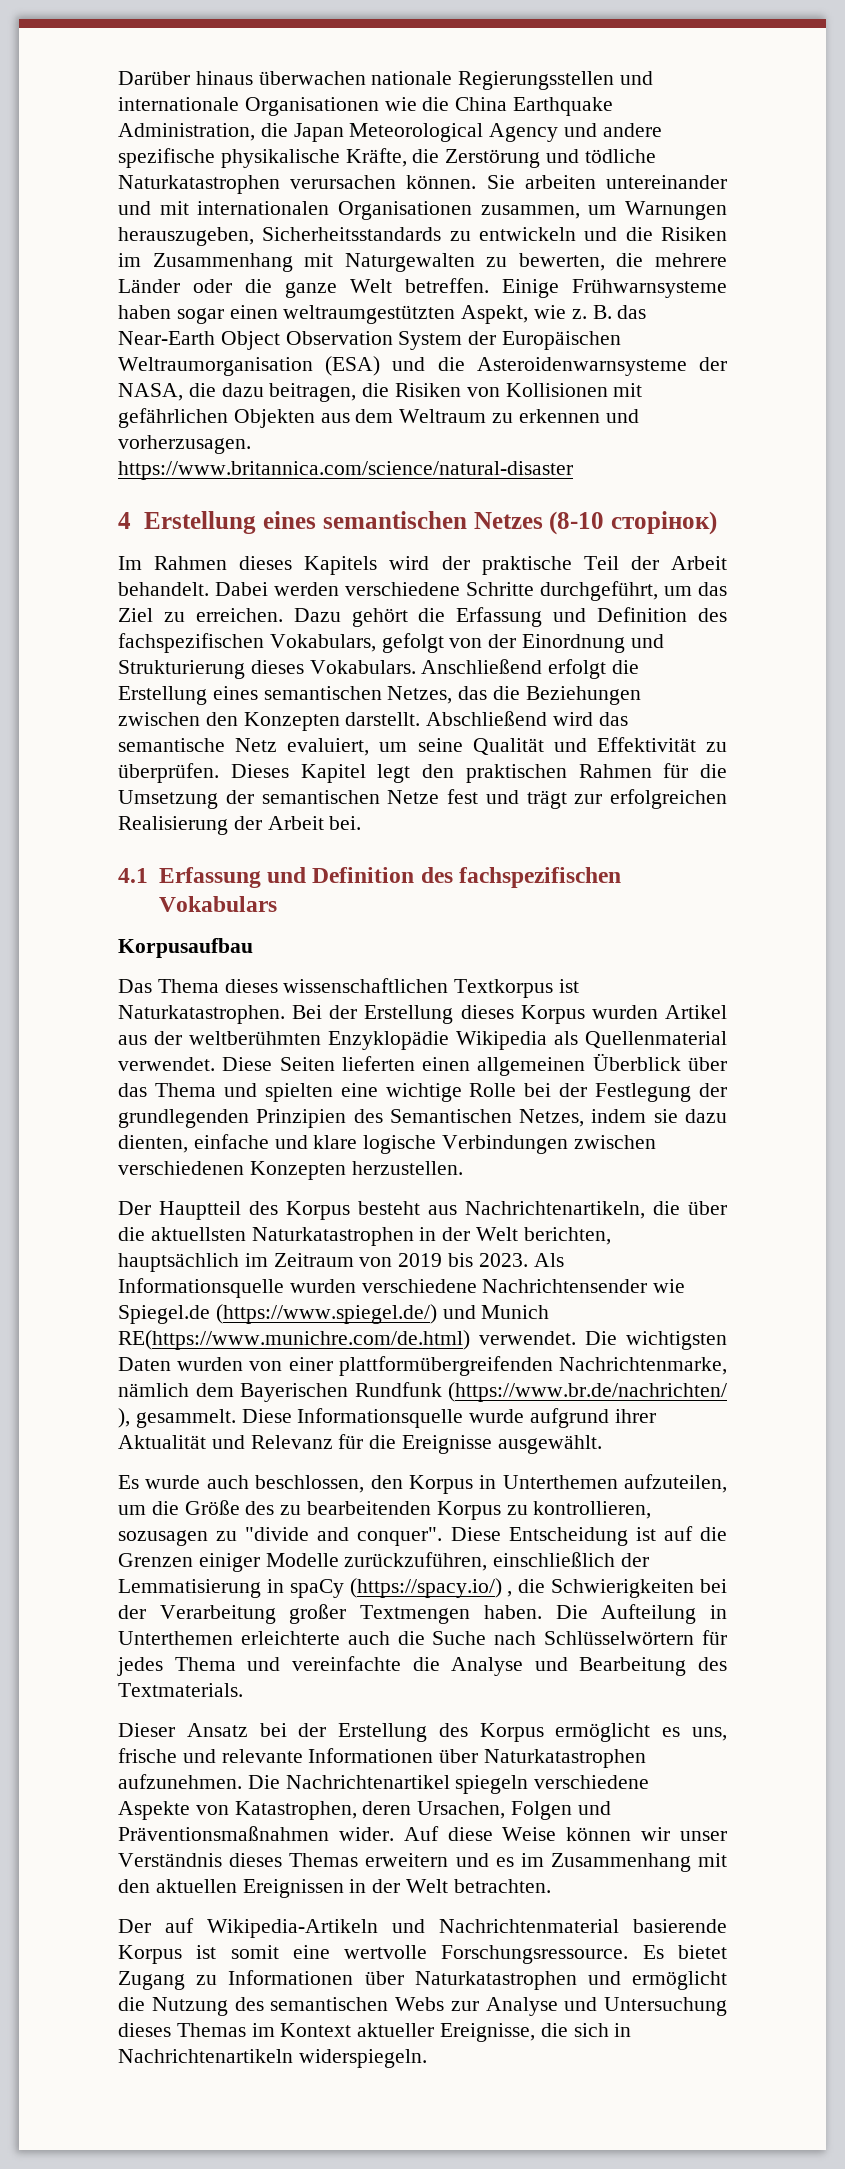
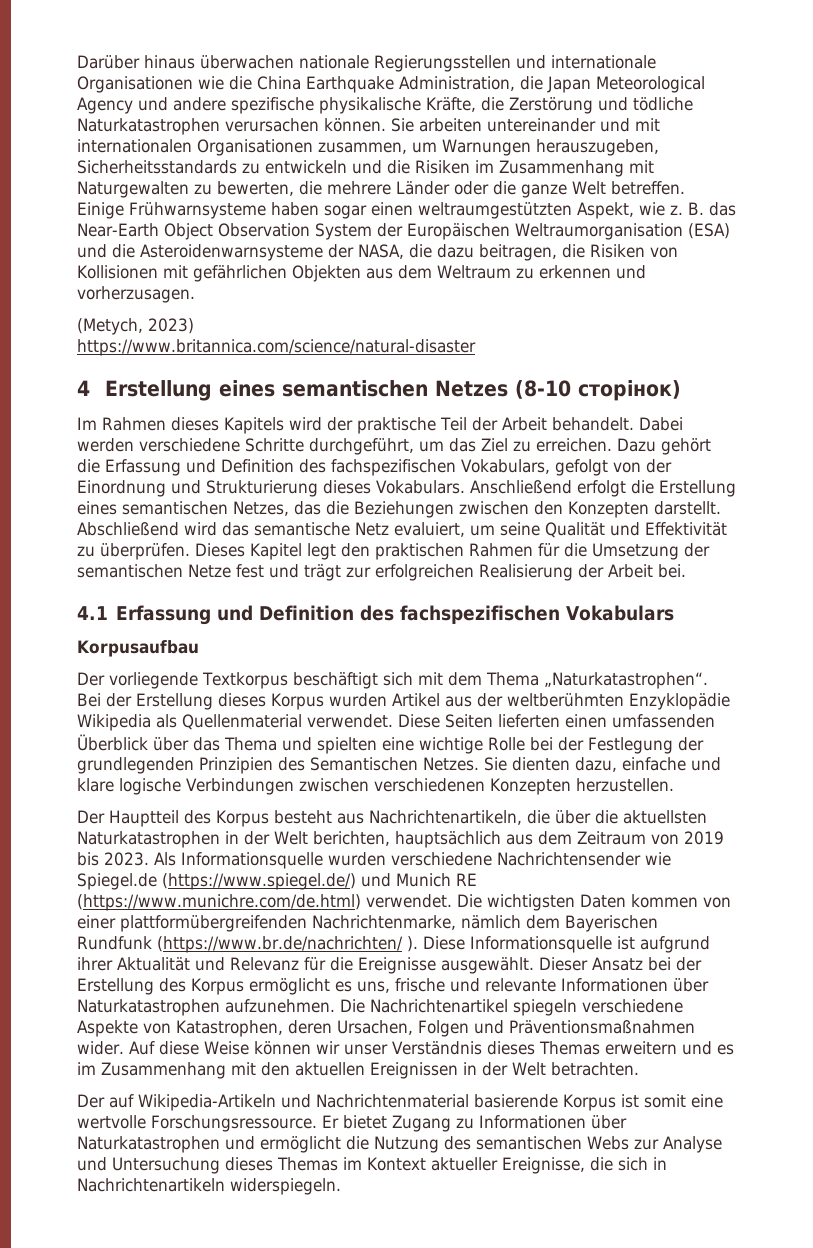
(251, 444) none -> [77,318,194,335] // (Metych, 2023)
[118,978,580,998] [118,1005,285,1024] Das Thema dieses wissenschaftlichen Textkorpus ist Naturkatastrophen. -> [77,672,708,689] Der vorliegende Textkorpus beschäftigt sich mit dem Thema „Naturkatastrophen“.
[477,1057,586,1076] allgemeinen -> [612,714,715,728] umfassenden
[519,1109,727,1127] [118,1135,188,1153] Netzes, indem sie dazu dienten, -> [423,757,617,772] Netzes. Sie dienten dazu,
[244,1253,268,1267] im -> [505,831,572,845] aus dem
[118,1330,470,1350] RE(https://www.munichre.com/de.html) -> [455,873,477,886] [77,894,361,911] RE (https://www.munichre.com/de.html)
[177,1357,244,1371] wurden -> [630,894,698,908] kommen
[118,1408,236,1428] ), gesammelt. -> [406,936,418,952] ).
[469,1409,525,1423] wurde -> [616,936,635,950] ist
[118,1474,727,1494] [118,1500,652,1520] [118,1526,727,1546] [118,1552,650,1572] [118,1578,727,1598] [118,1604,727,1624] [118,1630,727,1645] [117,1656,727,1676] [118,1683,243,1697] // Es wurde auch beschlossen, den Korpus in Unterthemen aufzuteilen, um die Größe des zu bearbeitenden Korpus zu kontrollieren, sozusagen zu "divide and conquer". Diese Entscheidung ist auf die Grenzen einiger Modelle zurückzuführen, einschließlich der Lemmatisierung in spaCy (https://spacy.io/) , die Schwierigkeiten bei der Verarbeitung großer Textmengen haben. Die Aufteilung in Unterthemen erleichterte auch die Suche nach Schlüsselwörtern für jedes Thema und vereinfachte die Analyse und Bearbeitung des Textmaterials. // -> (534, 965) none
[642,1945,664,1959] Es -> [322,1115,339,1128] Er

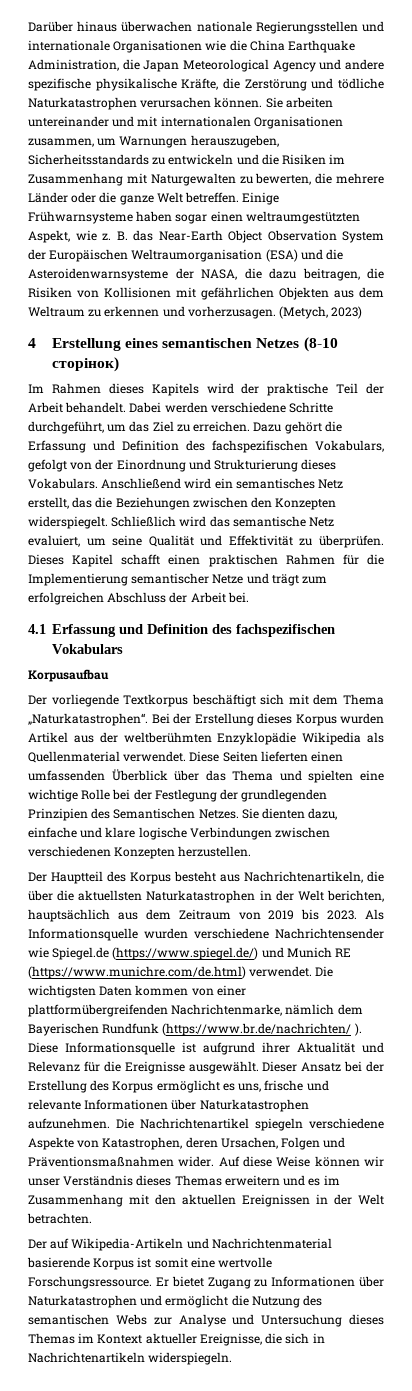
(195, 294) // -> (276, 312) none
[77,339,476,356] // https://www.britannica.com/science/natural-disaster -> (363, 312) none
[576,480,736,497] [77,501,289,516] erfolgt die Erstellung eines semantischen Netzes, -> [184,478,344,489] [28,497,69,509] wird ein semantisches Netz erstellt,
[653,501,721,515] [77,522,179,536] darstellt. Abschließend -> [28,516,177,529] widerspiegelt. Schließlich
[307,543,370,560] legt den -> [121,554,201,565] schafft einen
[592,543,710,560] [77,564,573,581] Umsetzung der semantischen Netze fest und trägt zur erfolgreichen Realisierung -> [28,573,328,586] [28,592,167,605] Implementierung semantischer Netze und trägt zum erfolgreichen Abschluss

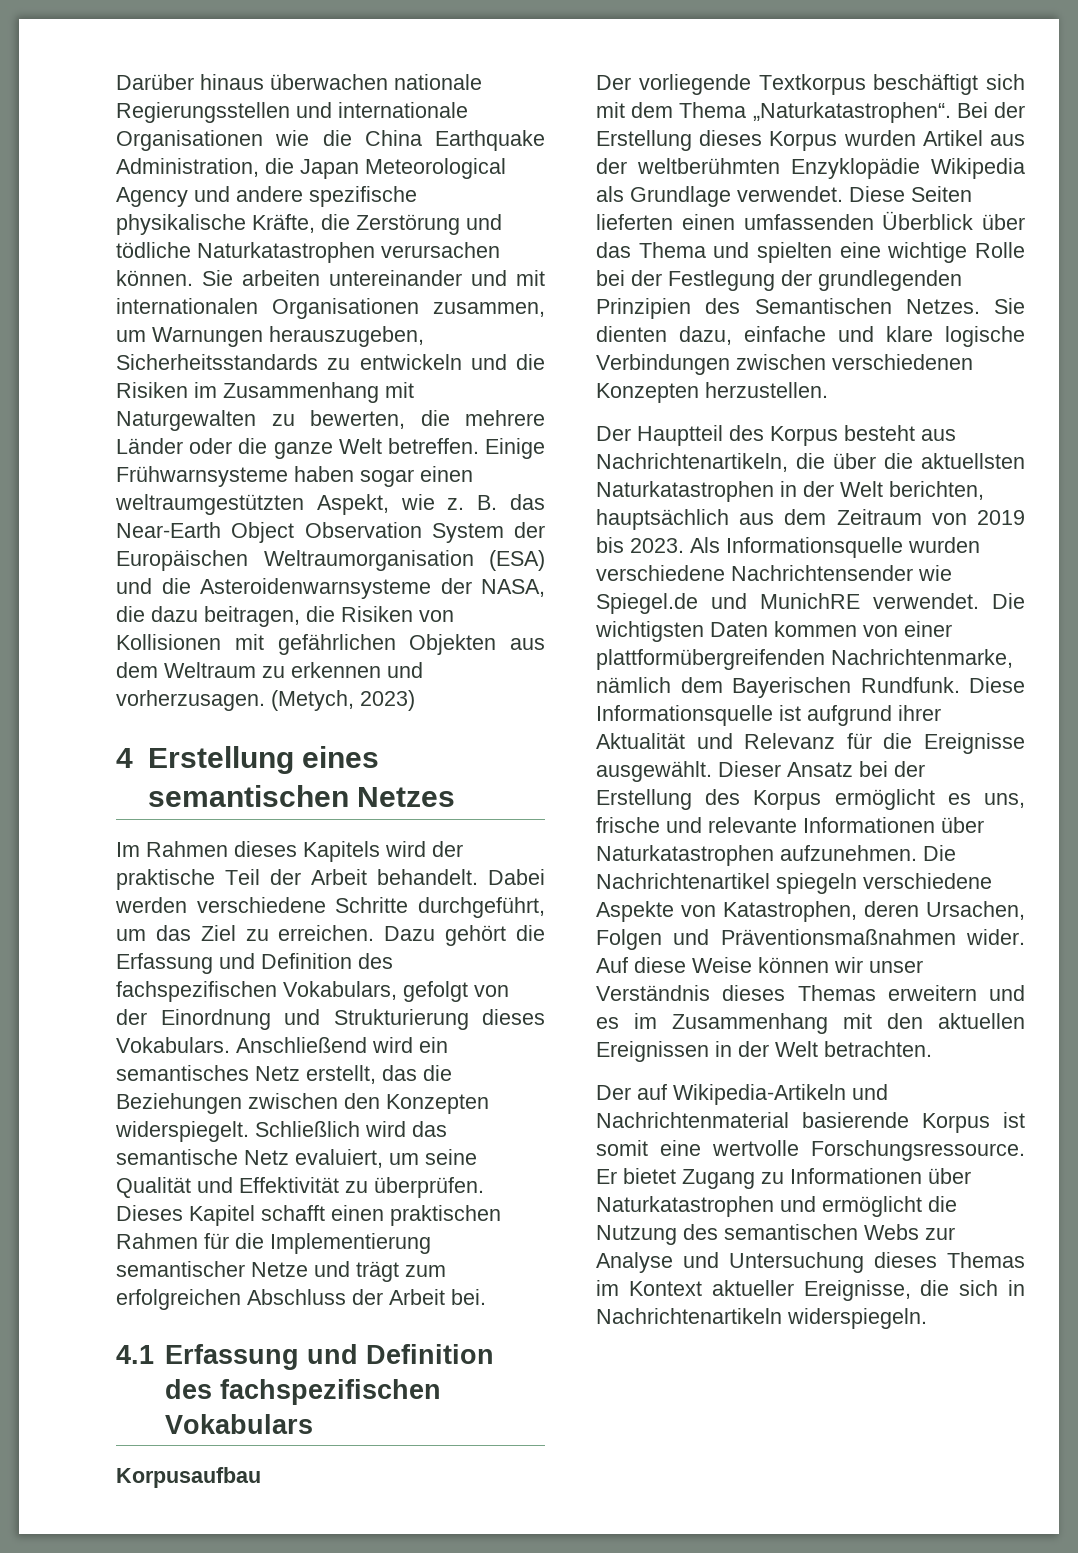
[303,337,338,352] [51,357,119,372] (8-10 сторінок) -> (455, 797) none
[28,751,120,763] Quellenmaterial -> [630,186,731,207] Grundlage
[112,947,352,960] [28,966,246,979] (https://www.spiegel.de/) und Munich RE (https://www.munichre.com/de.html) -> [711,593,860,609] und MunichRE
[102,1023,362,1036] Rundfunk (https://www.br.de/nachrichten/ ). -> [860,677,960,693] Rundfunk.

